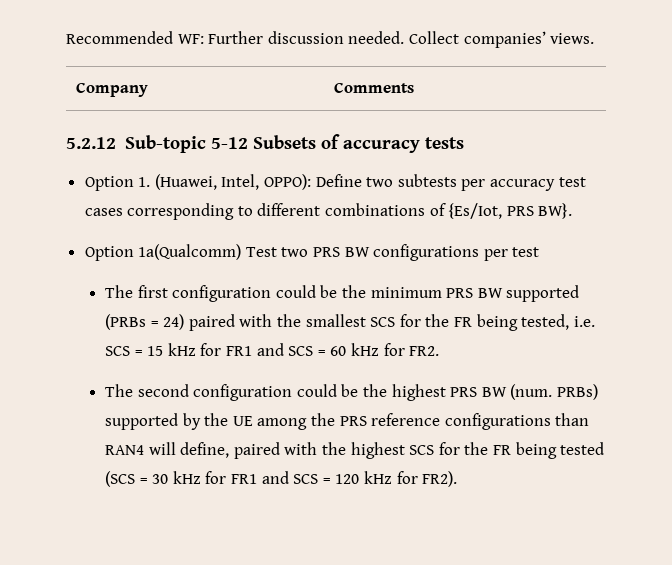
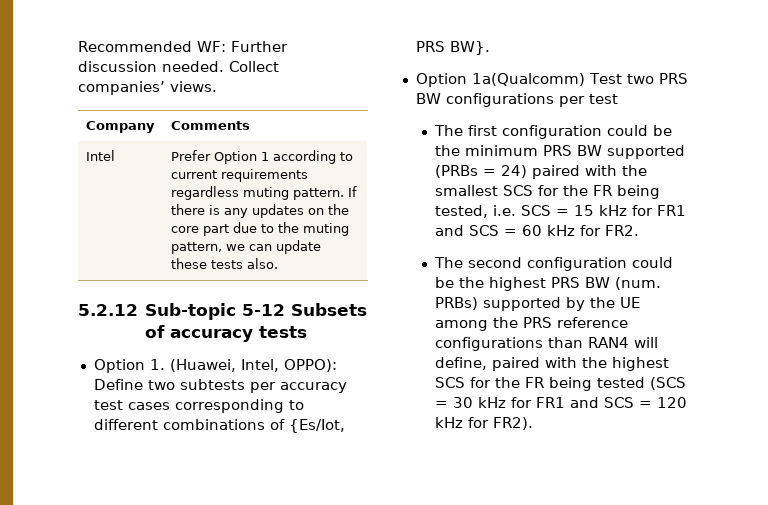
(414, 87) none -> [86,150,116,161] [171,150,354,164] [171,169,309,182] [171,186,358,200] [171,204,350,218] [171,222,350,236] [171,240,322,254] [171,258,279,269] // Intel | Prefer Option 1 according to current requirements regardless muting pattern. If there is any updates on the core part due to the muting pattern, we can update these tests also.

